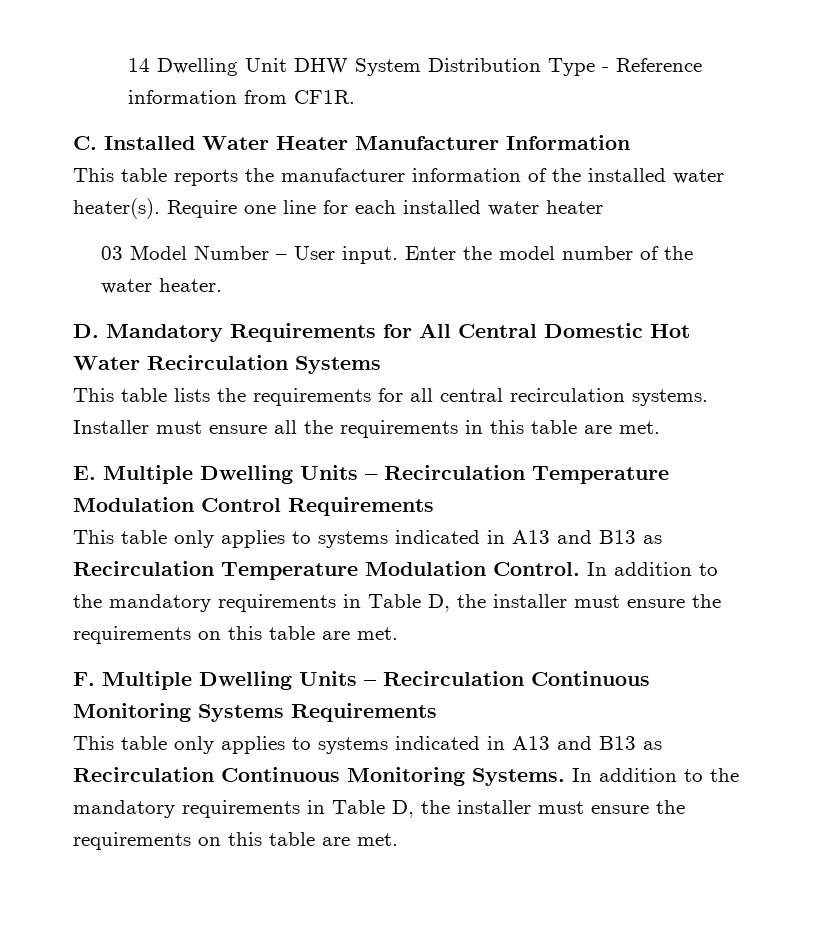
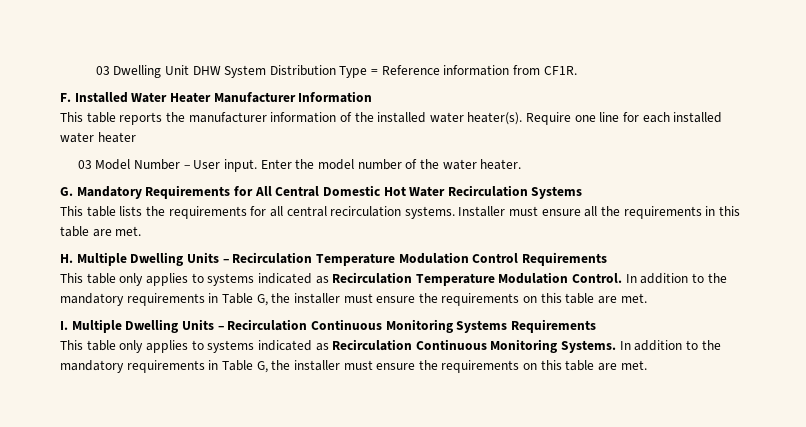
[127,58,150,72] 14 -> [95,66,110,75] 03
[601,67,609,72] - -> [371,69,379,75] =
[73,136,97,150] C. -> [60,93,71,102] F.
[73,324,99,338] D. -> [60,187,73,196] G.
[73,466,96,480] E. -> [60,254,73,263] H.
[487,530,636,544] in A13 and B13 -> (312, 278) none
[428,594,450,612] D, -> [256,294,268,306] G,
[73,672,95,686] F. -> [60,321,68,330] I.
[487,736,636,750] in A13 and B13 -> (312, 345) none
[392,800,414,818] D, -> [256,361,268,373] G,

